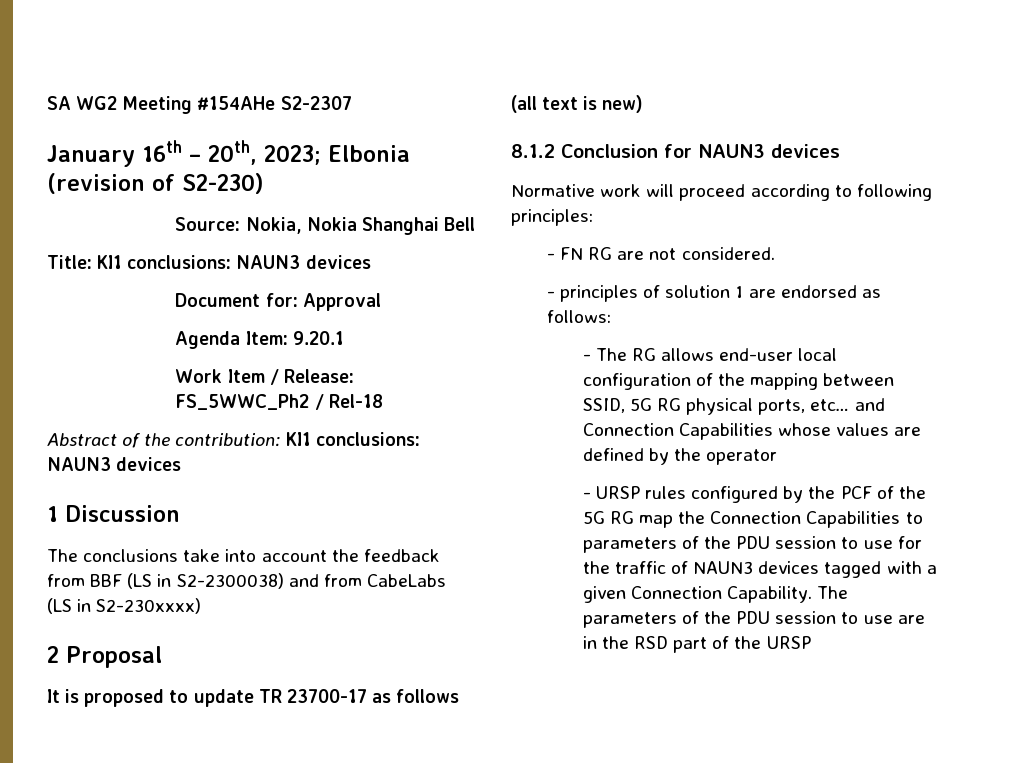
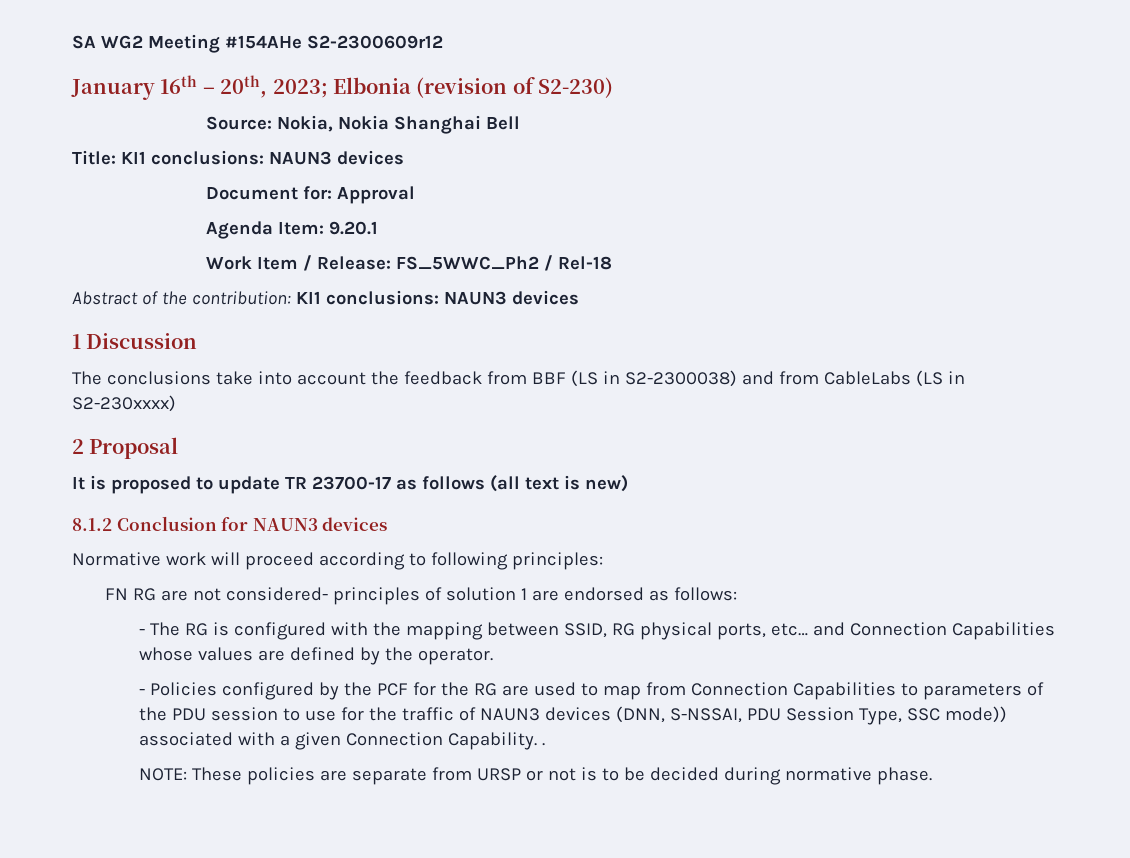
[280,96,352,110] S2-2307 -> [306,35,443,49] S2-2300609r12
[366,574,446,587] CabeLabs -> [823,371,911,385] CableLabs
[546,253,555,260] - -> (603, 561) none
[681,247,775,260] [546,291,555,298] considered. // - -> [226,587,329,601] considered-
[661,348,838,361] [582,373,713,390] allows end-user local configuration of -> [212,622,368,640] is configured with
[629,398,652,411] 5G -> (607, 630) none
[706,449,778,465] [582,486,687,499] operator // - URSP rules -> [417,648,493,665] [138,682,217,696] operator. // - Policies
[876,486,926,499] [582,511,706,528] of the 5G RG map the -> [412,682,686,700] for the RG are used to map from
[824,561,882,578] tagged -> [615,706,1007,725] [138,732,233,746] (DNN, S-NSSAI, PDU Session Type, SSC mode)) associated
[817,586,849,599] [582,611,925,628] [582,636,811,653] The parameters of the PDU session to use are in the RSD part of the URSP -> [541,743,545,746] [138,767,932,785] . // NOTE: These policies are separate from URSP or not is to be decided during normative phase.

